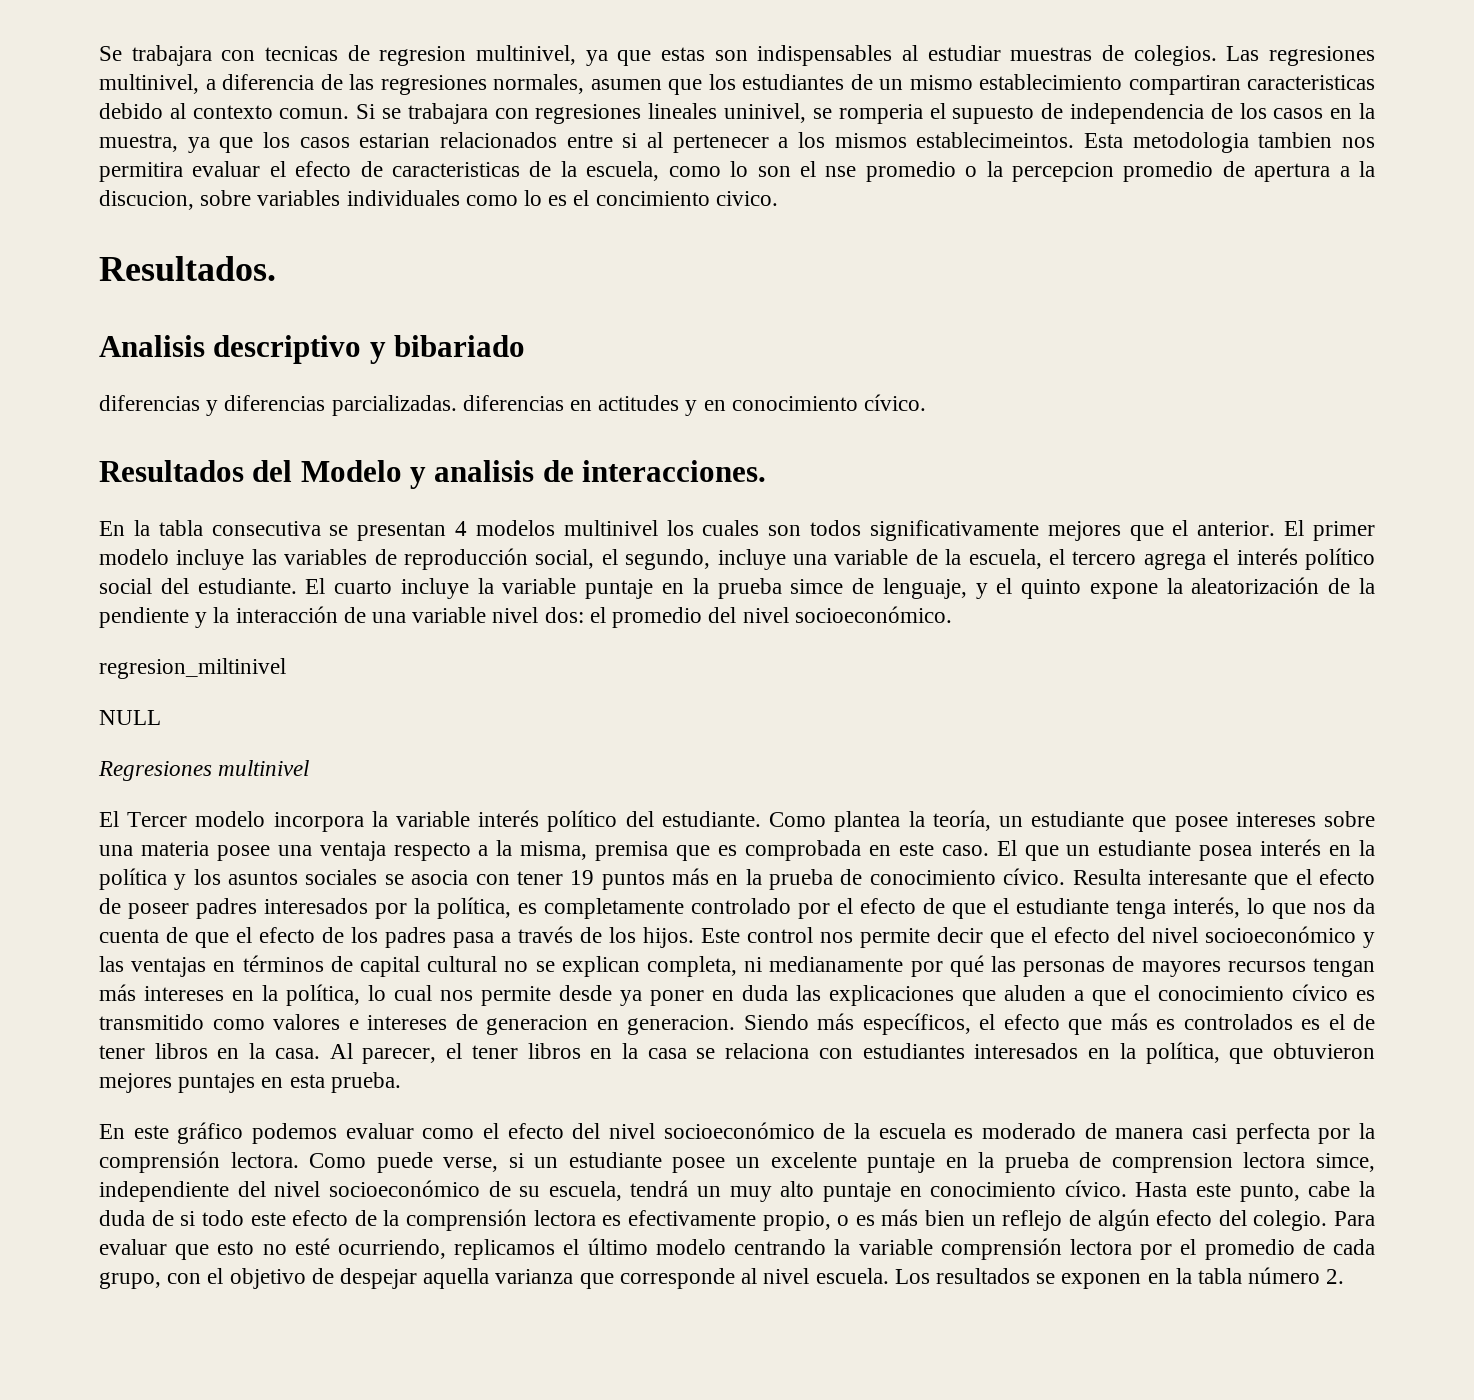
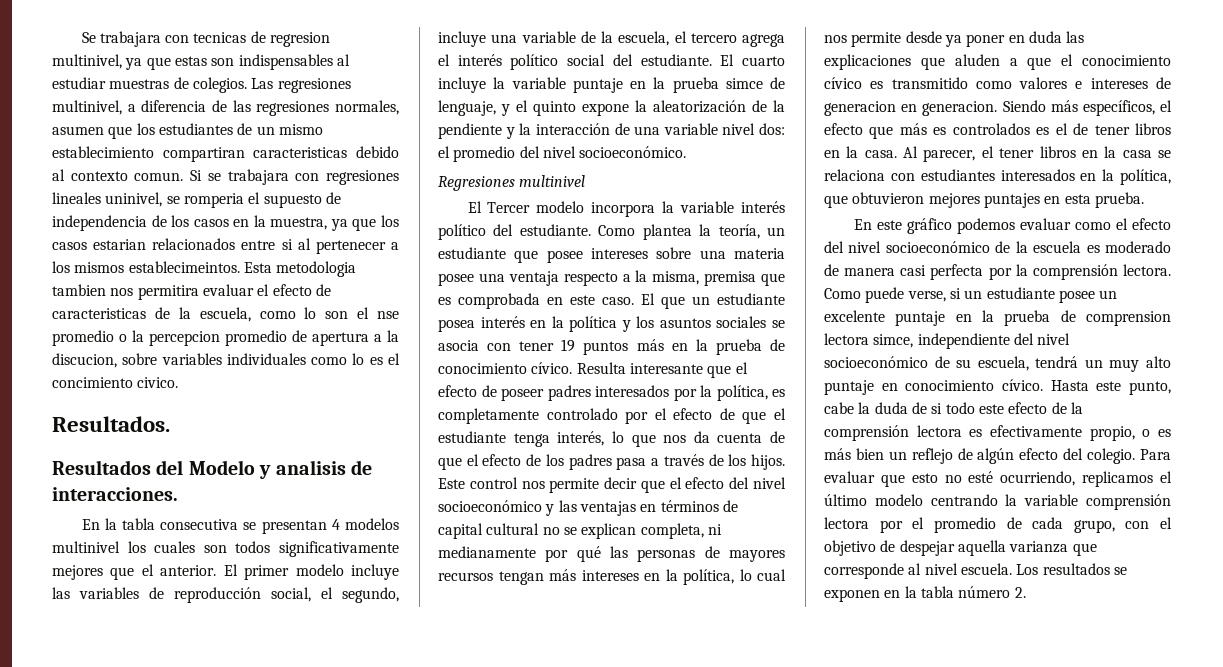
[99,335,526,364] [99,394,927,416] // Analisis descriptivo y bibariado // diferencias y diferencias parcializadas. diferencias en actitudes y en conocimiento cívico. -> (170, 424) none
[99,658,286,679] [99,710,161,725] // regresion_miltinivel // NULL -> (687, 152) none

